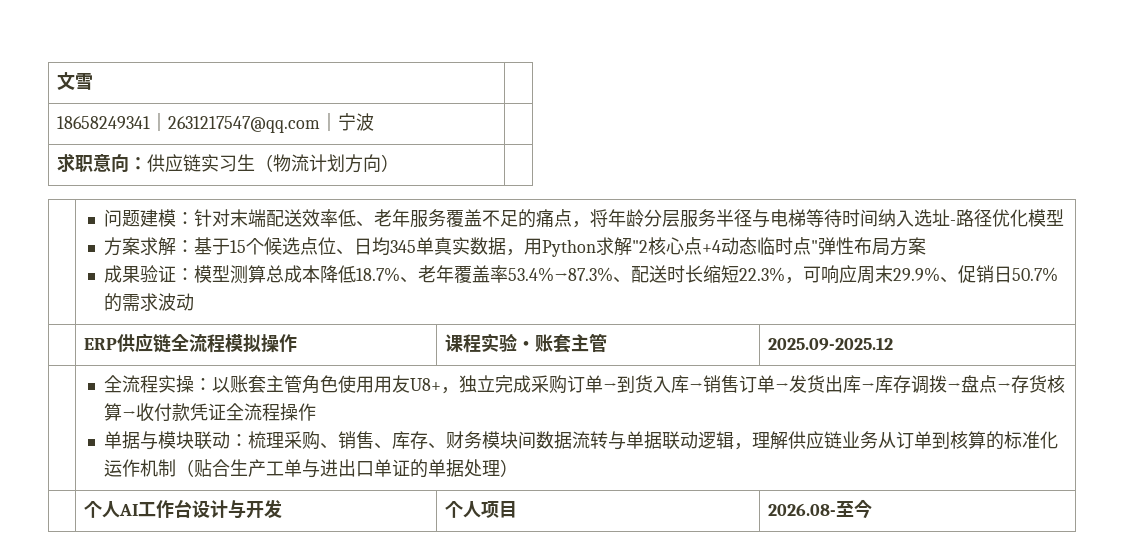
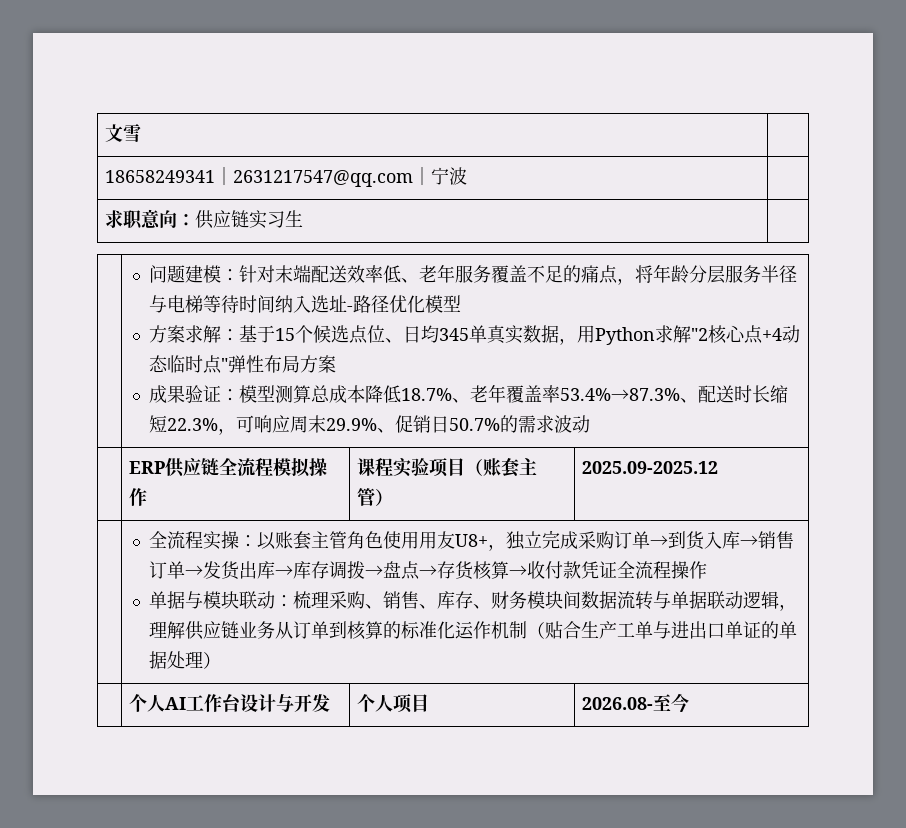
[255,154,400,173] （物流计划方向） -> (303, 218) none
[517,333,608,353] ・账套主管 -> [428,457,537,477] [356,488,393,506] 项目（账套主管）

